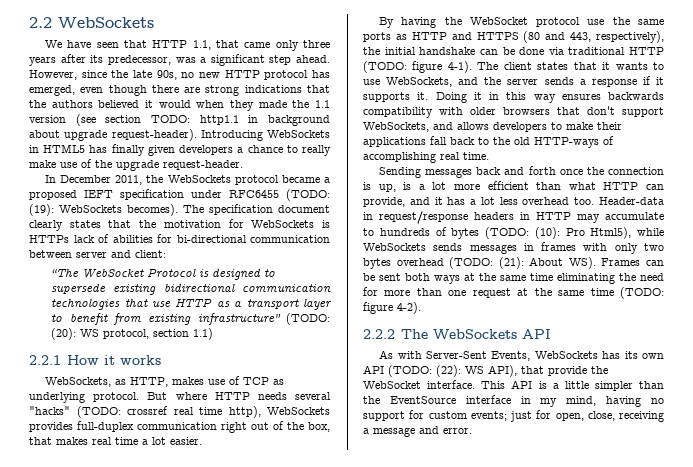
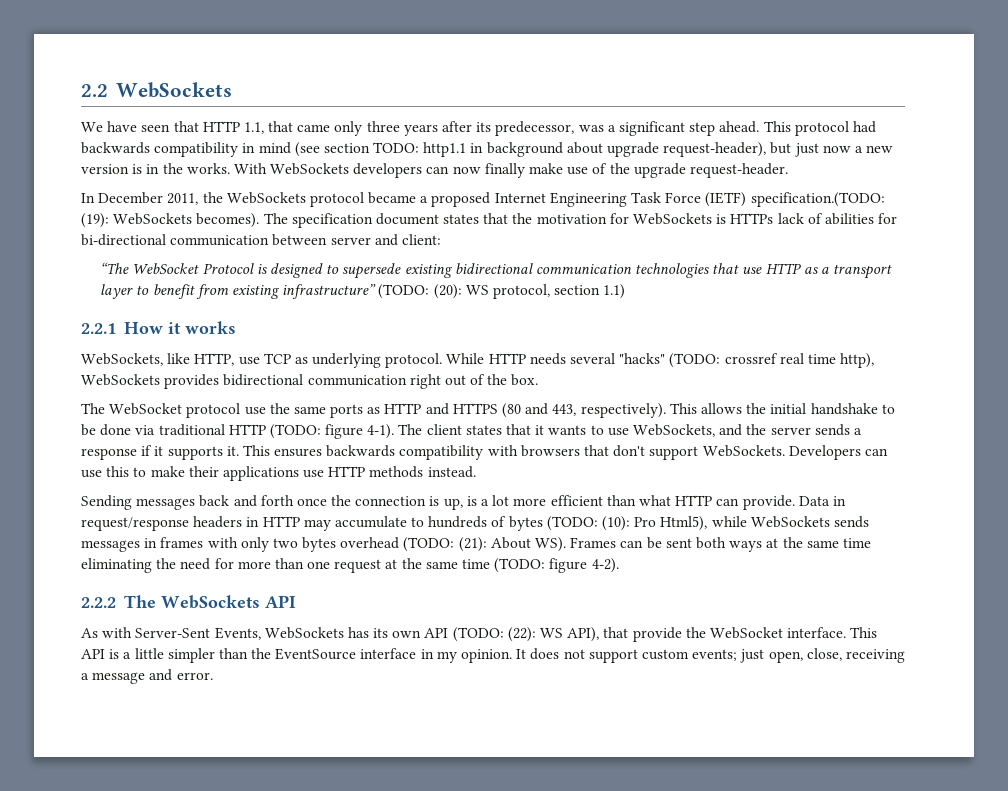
[29,70,330,80] [29,85,330,96] [29,100,330,111] [29,115,66,123] However, since the late 90s, no new HTTP protocol has emerged, even though there are strong indications that the authors believed it would when they made the 1.1 version -> [763,121,876,136] [81,142,291,157] This protocol had backwards compatibility in mind
[111,129,330,141] [29,144,332,156] request-header). Introducing WebSockets in HTML5 has finally given developers a chance to really -> [663,142,894,157] [81,163,525,178] request-header), but just now a new version is in the works. With WebSockets developers can now finally
[84,189,330,201] IEFT specification under RFC6455 (TODO: -> [494,192,885,207] Internet Engineering Task Force (IETF) specification.(TODO:
[29,220,63,231] clearly -> (439, 219) none
[115,376,241,387] as HTTP, makes use of -> [167,353,260,366] like HTTP, use
[147,392,207,400] But where -> [446,353,485,364] While
[77,421,134,432] full-duplex -> [223,374,304,386] bidirectional
[308,422,330,432] [29,437,202,445] [379,17,462,28] box, that makes real time a lot easier. // By having the -> [511,374,539,386] [81,403,105,414] box. // The
[596,31,664,43] respectively), -> [580,403,742,418] respectively). This allows
[479,49,498,55] can -> [881,404,895,414] to
[435,92,556,103] Doing it in this way -> [242,445,270,456] This
[470,107,496,115] older -> (518, 450) none
[363,122,622,132] [363,136,614,148] [363,152,489,163] WebSockets, and allows developers to make their applications fall back to the old HTTP-ways of accomplishing real time. -> [702,445,888,460] [81,466,476,481] WebSockets. Developers can use this to make their applications use HTTP methods instead.
[363,197,664,207] provide, and it has a lot less overhead too. Header-data -> [742,495,830,510] provide. Data
[566,396,664,407] [363,410,425,421] mind, having no support for -> [461,648,638,663] opinion. It does not support
[536,410,552,419] for -> (765, 656) none

